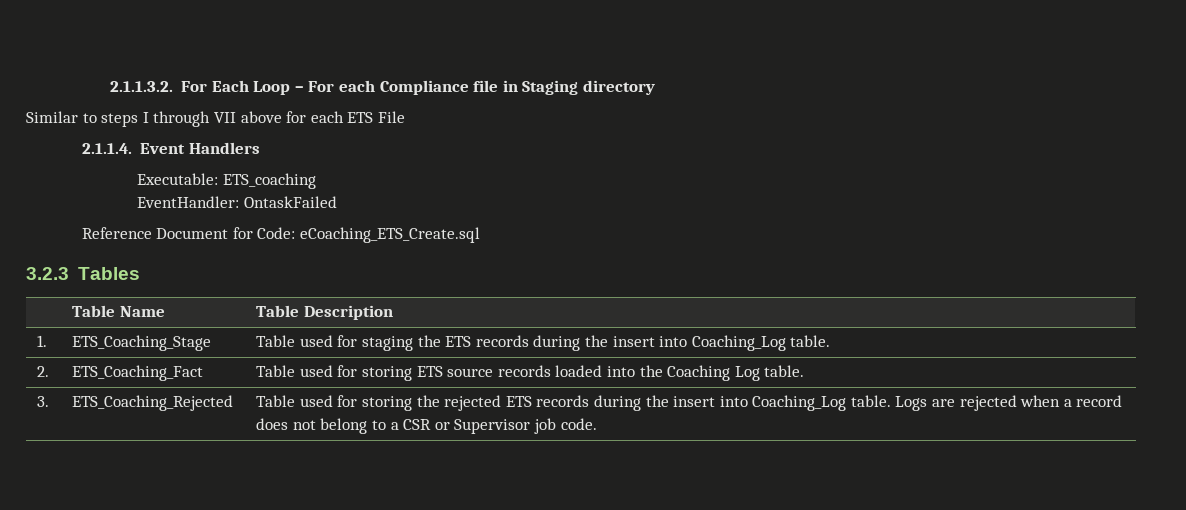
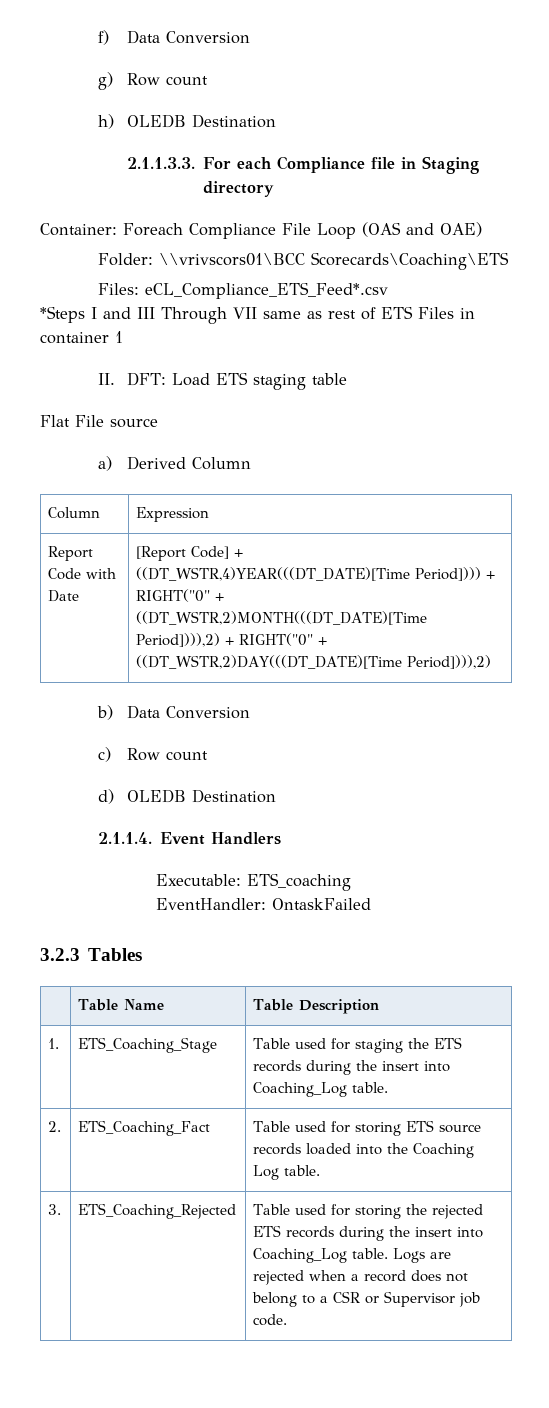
[109,80,304,95] 2.1.1.3.2. For Each Loop – -> [98,30,251,45] [98,72,209,90] [98,114,277,129] [127,157,196,169] f) Data Conversion // g) Row count // h) OLEDB Destination // 2.1.1.3.3.
[26,111,405,127] Similar to steps I through VII above for each ETS File -> [40,222,482,239] [98,252,510,270] [98,282,389,299] [40,306,475,324] [40,331,123,344] [98,372,348,390] [40,415,158,428] [98,456,252,471] [48,507,101,519] [136,507,210,522] [48,546,94,561] [48,568,117,580] [48,590,80,602] [136,546,244,561] [136,567,496,581] [136,589,225,602] [136,611,428,625] [136,633,328,647] [136,655,492,669] [97,705,251,720] [98,747,209,762] [98,789,277,804] Container: Foreach Compliance File Loop (OAS and OAE) // Folder: \\vrivscors01\BCC Scorecards\Coaching\ETS // Files: eCL_Compliance_ETS_Feed*.csv // *Steps I and III Through VII same as rest of ETS Files in container 1 // II. DFT: Load ETS staging table // Flat File source // a) Derived Column // Column | Expression // Report Code with Date | [Report Code] + ((DT_WSTR,4)YEAR(((DT_DATE)[Time Period]))) + RIGHT("0" + ((DT_WSTR,2)MONTH(((DT_DATE)[Time Period]))),2) + RIGHT("0" + ((DT_WSTR,2)DAY(((DT_DATE)[Time Period]))),2) // b) Data Conversion // c) Row count // d) OLEDB Destination
[81,227,481,243] // Reference Document for Code: eCoaching_ETS_Create.sql -> (372, 904) none

